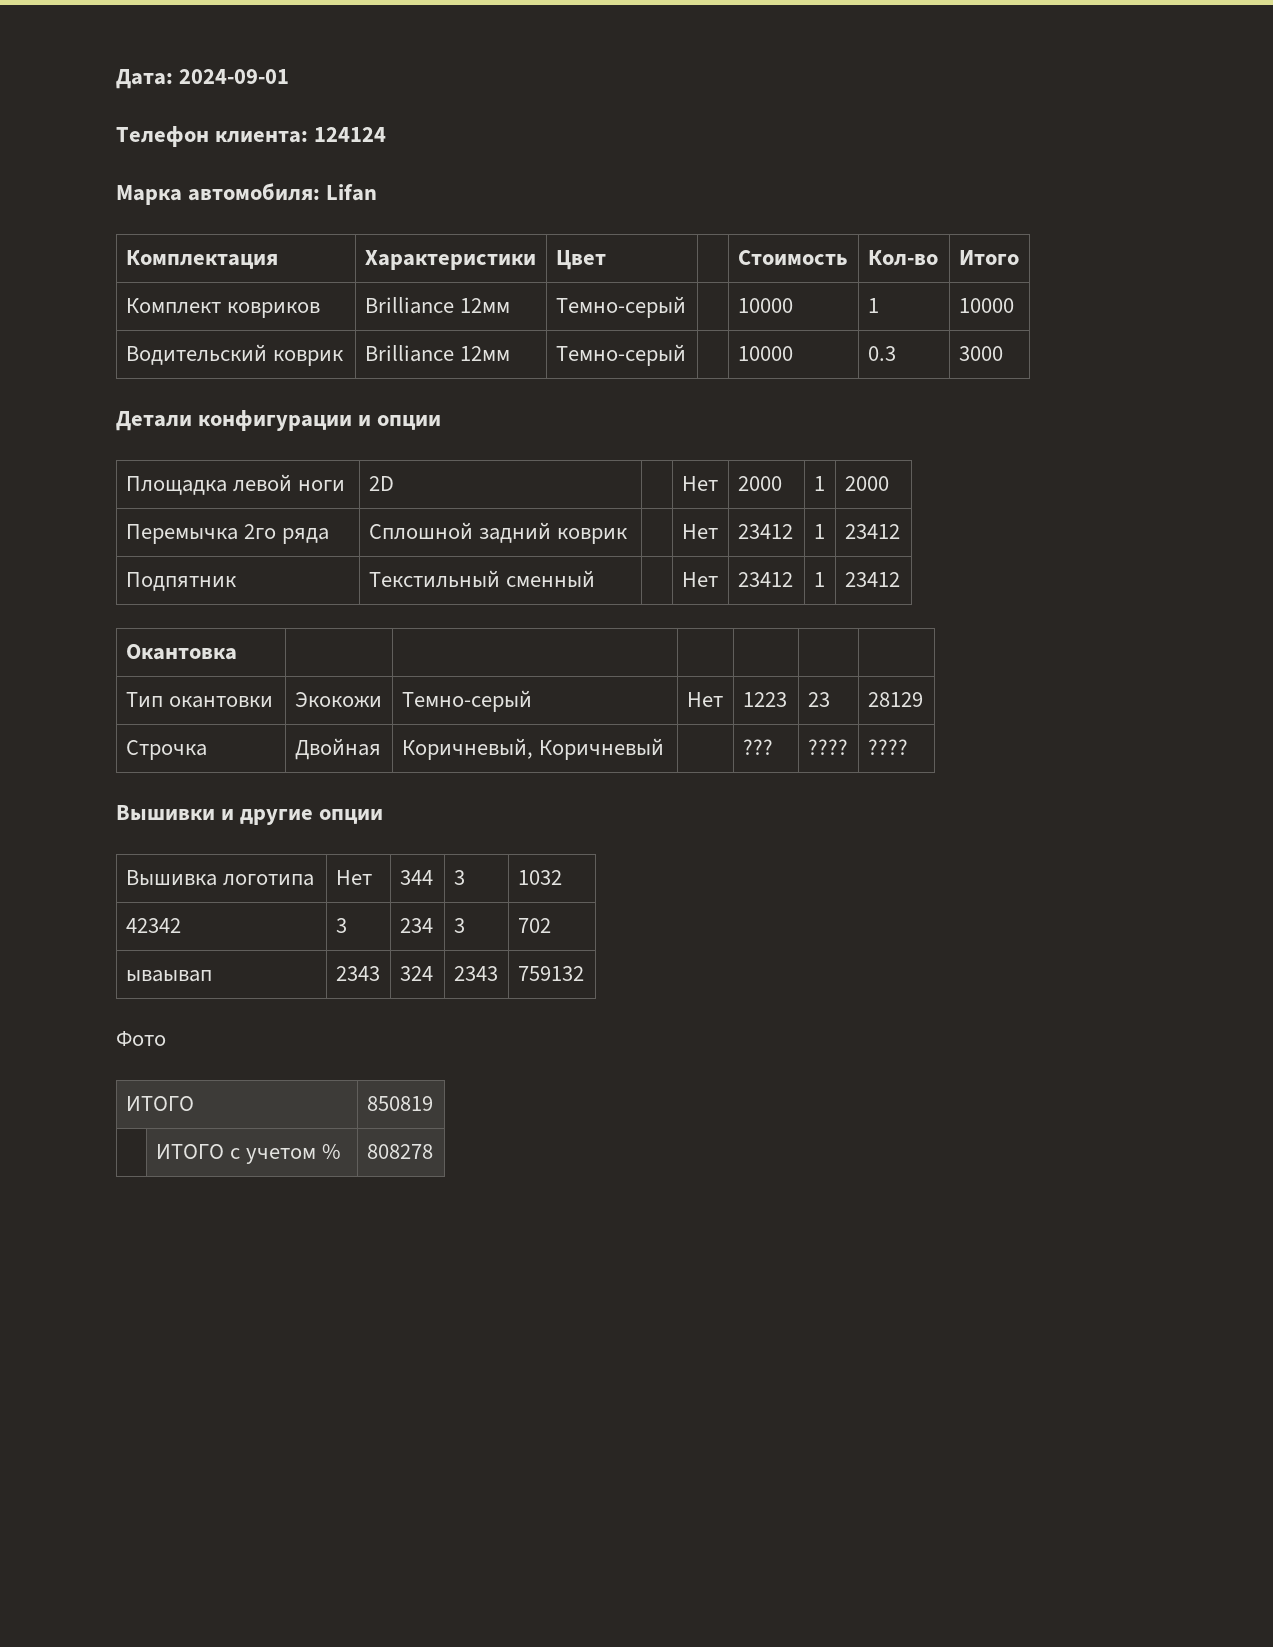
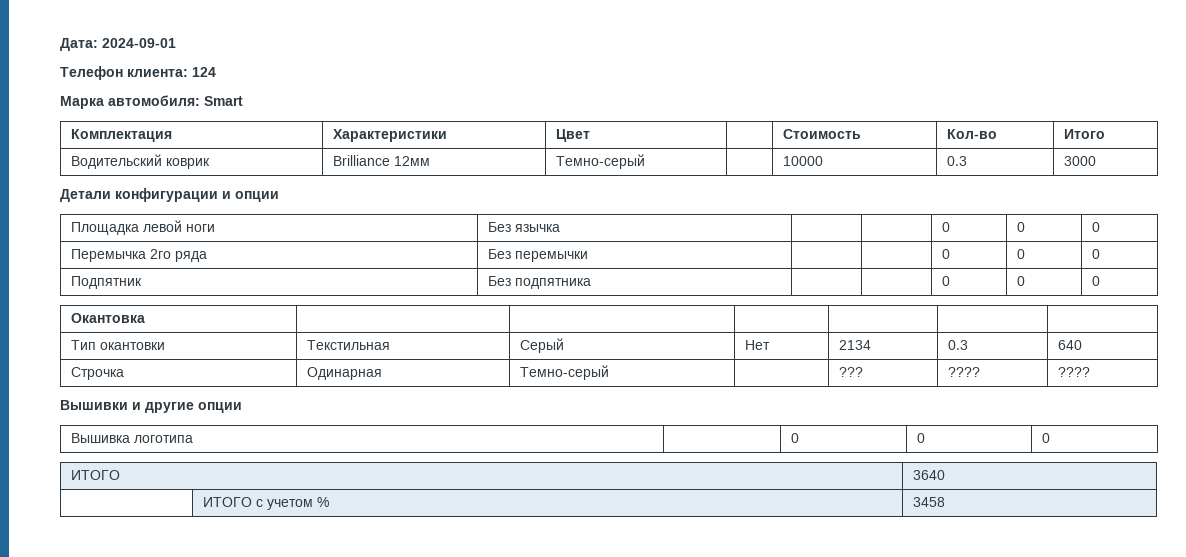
[314,127,387,142] 124124 -> [192,67,216,77] 124
[326,184,378,201] Lifan -> [204,96,243,106] Smart
[125,298,320,318] [364,297,510,314] [555,296,686,318] [737,298,793,313] [867,298,879,313] [958,298,1014,313] // Комплект ковриков | Brilliance 12мм | Темно-серый | | 10000 | 1 | 10000 -> (1105, 134) none
[368,476,394,491] [681,476,718,491] [737,476,782,491] [813,476,825,491] [844,476,889,491] [125,524,329,544] [368,522,627,544] [681,524,718,539] [737,524,793,539] [813,524,825,539] [844,524,900,539] [125,572,236,591] [368,570,595,588] [681,572,718,587] [737,572,793,587] [813,572,825,587] [844,572,900,587] 2D | | Нет | 2000 | 1 | 2000 // Перемычка 2го ряда | Сплошной задний коврик | | Нет | 23412 | 1 | 23412 // Подпятник | Текстильный сменный | | Нет | 23412 | 1 | 23412 -> [487,222,560,232] [941,222,950,232] [1016,222,1025,232] [1091,222,1100,232] [70,249,207,262] [487,249,588,262] [941,249,950,259] [1016,249,1025,259] [1091,249,1100,259] [70,276,142,289] [487,276,591,289] [941,276,950,286] [1016,276,1025,286] [1091,276,1100,286] Без язычка | | | 0 | 0 | 0 // Перемычка 2го ряда | Без перемычки | | | 0 | 0 | 0 // Подпятник | Без подпятника | | | 0 | 0 | 0
[294,692,382,707] [401,690,532,712] [686,692,723,707] [742,692,787,707] [807,692,830,707] [867,692,923,707] [125,740,207,760] [294,738,381,760] [401,738,664,760] Экокожи | Темно-серый | Нет | 1223 | 23 | 28129 // Строчка | Двойная | Коричневый, Коричневый -> [306,340,390,350] [519,338,564,353] [744,340,770,350] [838,340,871,350] [947,340,968,350] [1057,340,1082,350] [70,367,124,380] [306,367,382,380] [519,365,609,380] Текстильная | Серый | Нет | 2134 | 0.3 | 640 // Строчка | Одинарная | Темно-серый
[335,870,372,885] [399,870,433,885] [453,870,465,885] [517,870,562,885] [125,918,181,933] [335,918,347,933] [399,918,433,933] [453,918,465,933] [517,918,551,933] [125,970,212,982] [335,966,380,981] [399,966,433,981] [453,966,498,981] [517,966,584,981] [116,1031,166,1046] Нет | 344 | 3 | 1032 // 42342 | 3 | 234 | 3 | 702 // ываывап | 2343 | 324 | 2343 | 759132 // Фото -> [790,433,799,443] [916,433,925,443] [1041,433,1050,443] | 0 | 0 | 0
[366,1096,433,1111] 850819 -> [912,470,945,480] 3640
[366,1144,433,1159] 808278 -> [912,497,945,507] 3458

